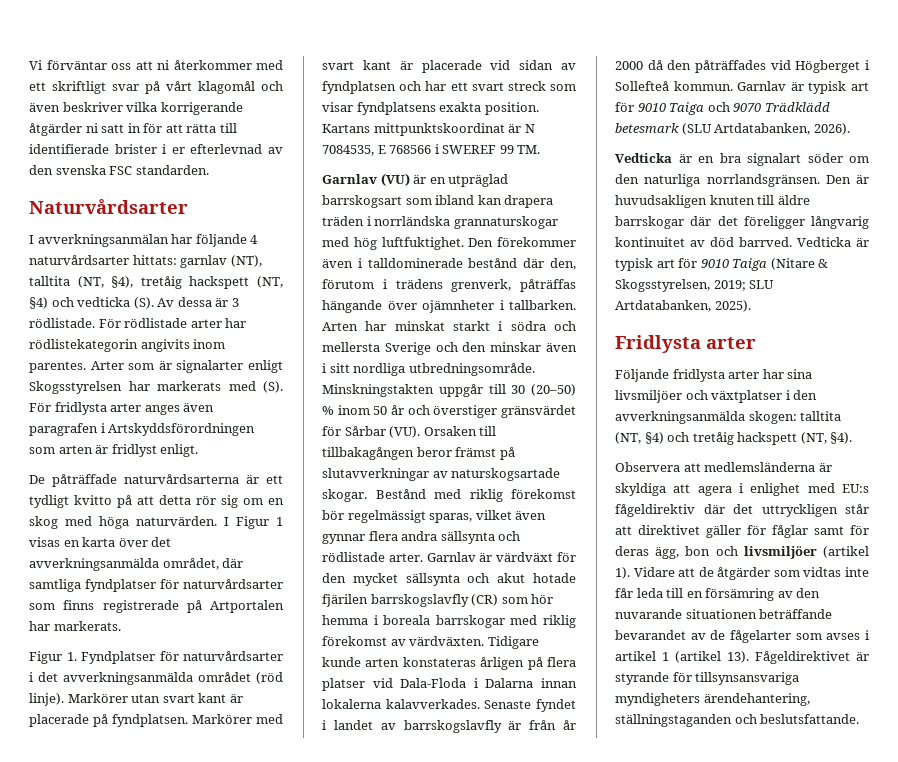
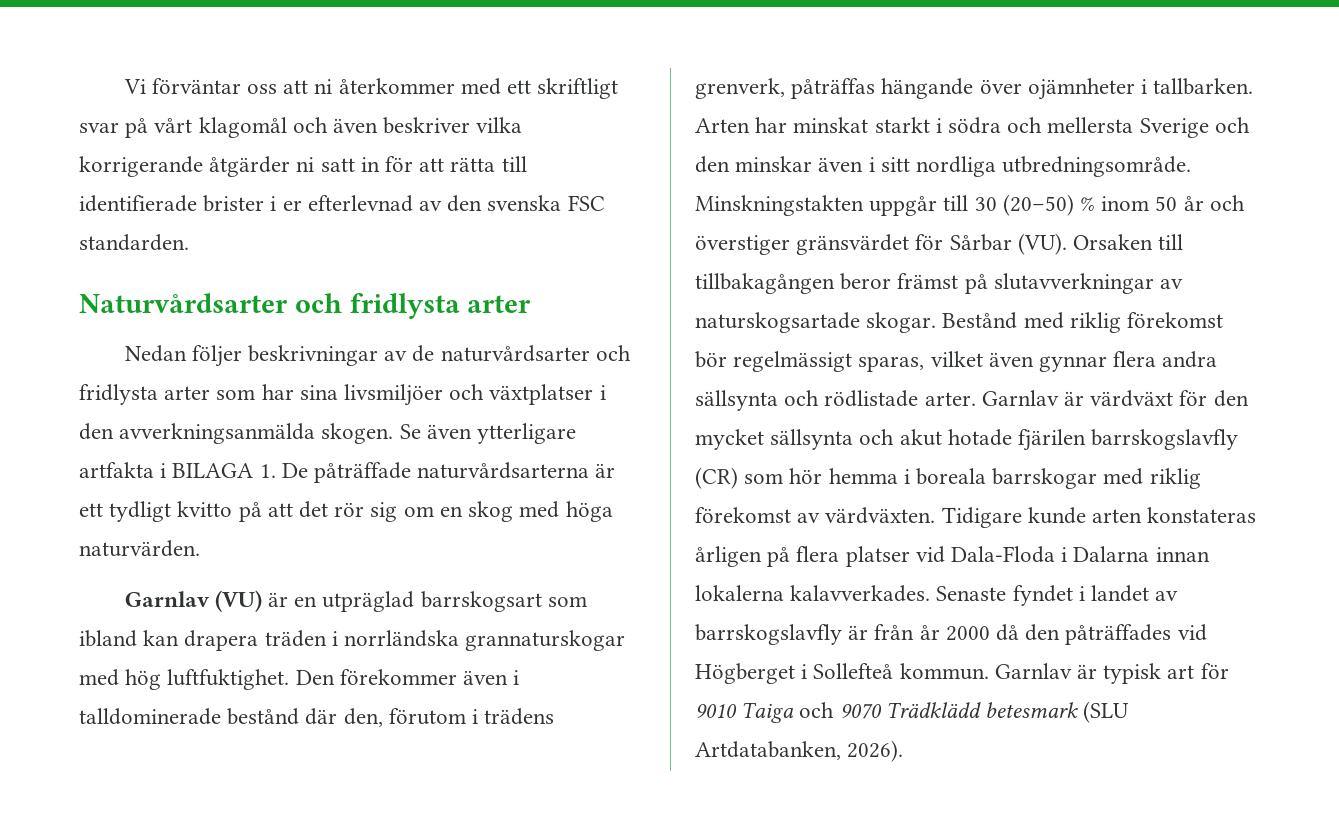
[29,234,259,247] [29,255,262,268] [29,276,283,289] [29,297,239,309] [29,318,247,328] [29,339,226,352] [29,360,283,373] [29,381,283,394] [29,402,215,415] [29,423,256,436] [29,444,199,457] // I avverkningsanmälan har följande 4 naturvårdsarter hittats: garnlav (NT), talltita (NT, §4), tretåig hackspett (NT, §4) och vedticka (S). Av dessa är 3 rödlistade. För rödlistade arter har rödlistekategorin angivits inom parentes. Arter som är signalarter enligt Skogsstyrelsen har markerats med (S). För fridlysta arter anges även paragrafen i Artskyddsförordningen som arten är fridlyst enligt. // -> [294,293,532,319] [124,345,631,367] [79,384,606,406] [79,423,577,444] [79,462,276,478] och fridlysta arter // Nedan följer beskrivningar av de naturvårdsarter och fridlysta arter som har sina livsmiljöer och växtplatser i den avverkningsanmälda skogen. Se även ytterligare artfakta i BILAGA 1.
[159,495,191,505] detta -> [299,501,329,518] det
[224,516,283,529] [29,537,172,547] [29,558,244,571] [29,579,283,592] [29,600,284,613] [29,621,121,631] [29,651,283,664] [29,672,283,685] [29,693,243,706] [29,714,283,727] [322,60,576,73] [322,81,576,94] [322,102,539,115] [322,123,535,136] [322,144,541,156] I Figur 1 visas en karta över det avverkningsanmälda området, där samtliga fyndplatser för naturvårdsarter som finns registrerade på Artportalen har markerats. // Figur 1. Fyndplatser för naturvårdsarter i det avverkningsanmälda området (röd linje). Markörer utan svart kant är placerade på fyndplatsen. Markörer med svart kant är placerade vid sidan av fyndplatsen och har ett svart streck som visar fyndplatsens exakta position. Kartans mittpunktskoordinat är N 7084535, E 768566 i SWEREF 99 TM. -> (200, 548) none
[615,153,869,166] [615,174,869,187] [615,195,810,208] [615,216,869,229] [615,237,869,247] [615,258,829,271] [615,279,775,292] [615,300,751,312] [615,335,756,353] [615,369,813,382] [615,390,818,403] [615,411,842,424] [615,432,853,445] [615,462,832,472] [615,483,869,496] [615,504,869,517] [615,525,869,538] [615,546,869,559] [615,567,869,580] [615,588,821,601] [615,609,833,619] [615,630,869,643] [615,651,869,664] [615,672,800,685] [615,693,810,706] [615,714,860,727] // Vedticka är en bra signalart söder om den naturliga norrlandsgränsen. Den är huvudsakligen knuten till äldre barrskogar där det föreligger långvarig kontinuitet av död barrved. Vedticka är typisk art för 9010 Taiga (Nitare & Skogsstyrelsen, 2019; SLU Artdatabanken, 2025). // Fridlysta arter // Följande fridlysta arter har sina livsmiljöer och växtplatser i den avverkningsanmälda skogen: talltita (NT, §4) och tretåig hackspett (NT, §4). // Observera att medlemsländerna är skyldiga att agera i enlighet med EU:s fågeldirektiv där det uttryckligen står att direktivet gäller för fåglar samt för deras ägg, bon och livsmiljöer (artikel 1). Vidare att de åtgärder som vidtas inte får leda till en försämring av den nuvarande situationen beträffande bevarandet av de fågelarter som avses i artikel 1 (artikel 13). Fågeldirektivet är styrande för tillsynsansvariga myndigheters ärendehantering, ställningstaganden och beslutsfattande. -> (904, 751) none

